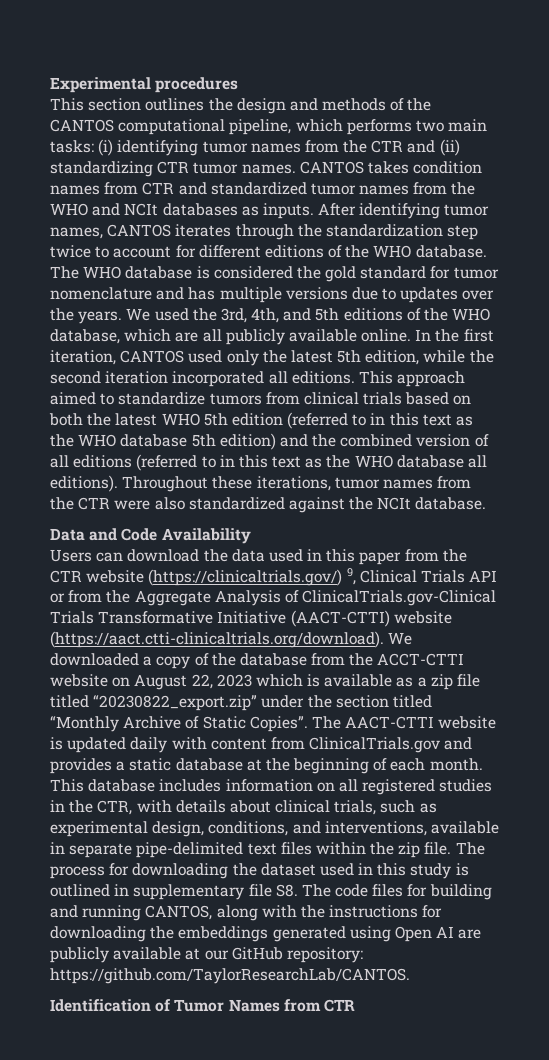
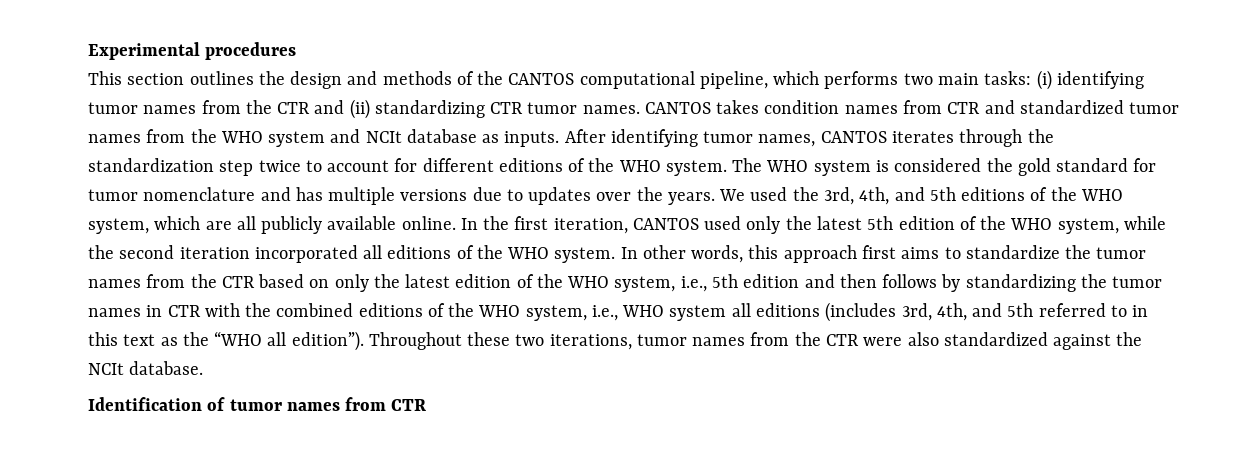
(88, 209) none -> [268,131,326,147] system
[162,203,238,216] databases -> [406,129,477,143] database
[415,245,487,258] database. -> [665,160,727,176] system.
[125,266,193,279] database -> [813,160,871,176] system
[50,329,120,344] database, -> [88,218,149,234] system,
[365,350,420,365] edition, -> [898,216,1119,234] edition of the WHO system,
[291,371,466,387] [50,392,403,405] editions. This approach aimed to standardize tumors from clinical trials -> [387,245,1147,263] [88,274,255,288] editions of the WHO system. In other words, this approach first aims to standardize the tumor names from the CTR
[49,412,474,429] [50,433,489,450] [50,454,488,471] [50,475,118,492] both the latest WHO 5th edition (referred to in this text as the WHO database 5th edition) and the combined version of all editions (referred to in this text as the WHO database all editions). -> [334,274,1163,292] [88,302,1149,322] [88,331,364,351] only the latest edition of the WHO system, i.e., 5th edition and then follows by standardizing the tumor names in CTR with the combined editions of the WHO system, i.e., WHO system all editions (includes 3rd, 4th, and 5th referred to in this text as the “WHO all edition”).
(253, 482) none -> [515,334,545,346] two
[50,528,251,544] [50,549,467,565] [50,568,498,586] [50,590,497,606] [50,610,452,627] [50,631,413,648] [50,653,465,669] [50,674,481,690] [50,695,432,711] [50,716,497,732] [50,737,473,753] [50,758,483,774] [50,779,493,795] [50,800,437,815] [50,821,499,837] [50,842,485,858] [50,863,469,879] [50,884,492,900] [50,905,443,921] [50,926,482,942] [50,947,363,963] [50,968,410,984] // Data and Code Availability // Users can download the data used in this paper from the CTR website (https://clinicaltrials.gov/) 9, Clinical Trials API or from the Aggregate Analysis of ClinicalTrials.gov-Clinical Trials Transformative Initiative (AACT-CTTI) website (https://aact.ctti-clinicaltrials.org/download). We downloaded a copy of the database from the ACCT-CTTI website on August 22, 2023 which is available as a zip file titled “20230822_export.zip” under the section titled “Monthly Archive of Static Copies”. The AACT-CTTI website is updated daily with content from ClinicalTrials.gov and provides a static database at the beginning of each month. This database includes information on all registered studies in the CTR, with details about clinical trials, such as experimental design, conditions, and interventions, available in separate pipe-delimited text files within the zip file. The process for downloading the dataset used in this study is outlined in supplementary file S8. The code files for building and running CANTOS, along with the instructions for downloading the embeddings generated using Open AI are publicly available at our GitHub repository: https://github.com/TaylorResearchLab/CANTOS. -> (204, 368) none
[174,999,280,1012] Tumor Names -> [229,399,340,411] tumor names

